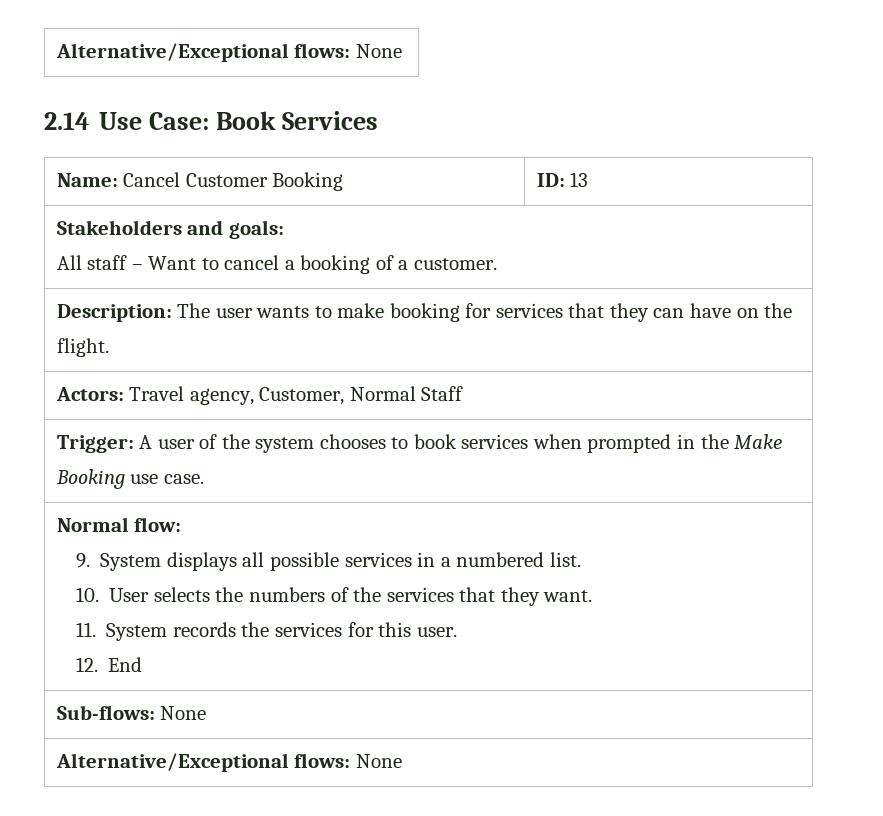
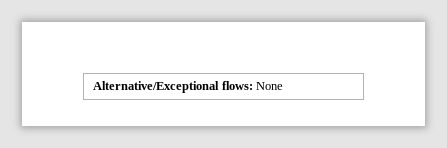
[55,43,402,62] [44,111,378,130] [56,172,344,191] [536,172,589,187] [56,220,284,239] [56,255,497,274] [56,303,793,322] [56,338,109,357] [55,386,464,405] [56,434,783,453] [55,469,204,489] [56,517,182,532] [76,552,581,571] [76,587,593,606] [76,622,457,641] [76,657,143,672] [56,705,207,720] [55,753,402,772] Alternative/Exceptional flows: None // 2.14 Use Case: Book Services // Name: Cancel Customer Booking | ID: 13 // Stakeholders and goals: // All staff – Want to cancel a booking of a customer. // Description: The user wants to make booking for services that they can have on the flight. // Actors: Travel agency, Customer, Normal Staff // Trigger: A user of the system chooses to book services when prompted in the Make Booking use case. // Normal flow: // 9. System displays all possible services in a numbered list. // 10. User selects the numbers of the services that they want. // 11. System records the services for this user. // 12. End // Sub-flows: None // Alternative/Exceptional flows: None -> [93,81,283,93] Alternative/Exceptional flows: None

